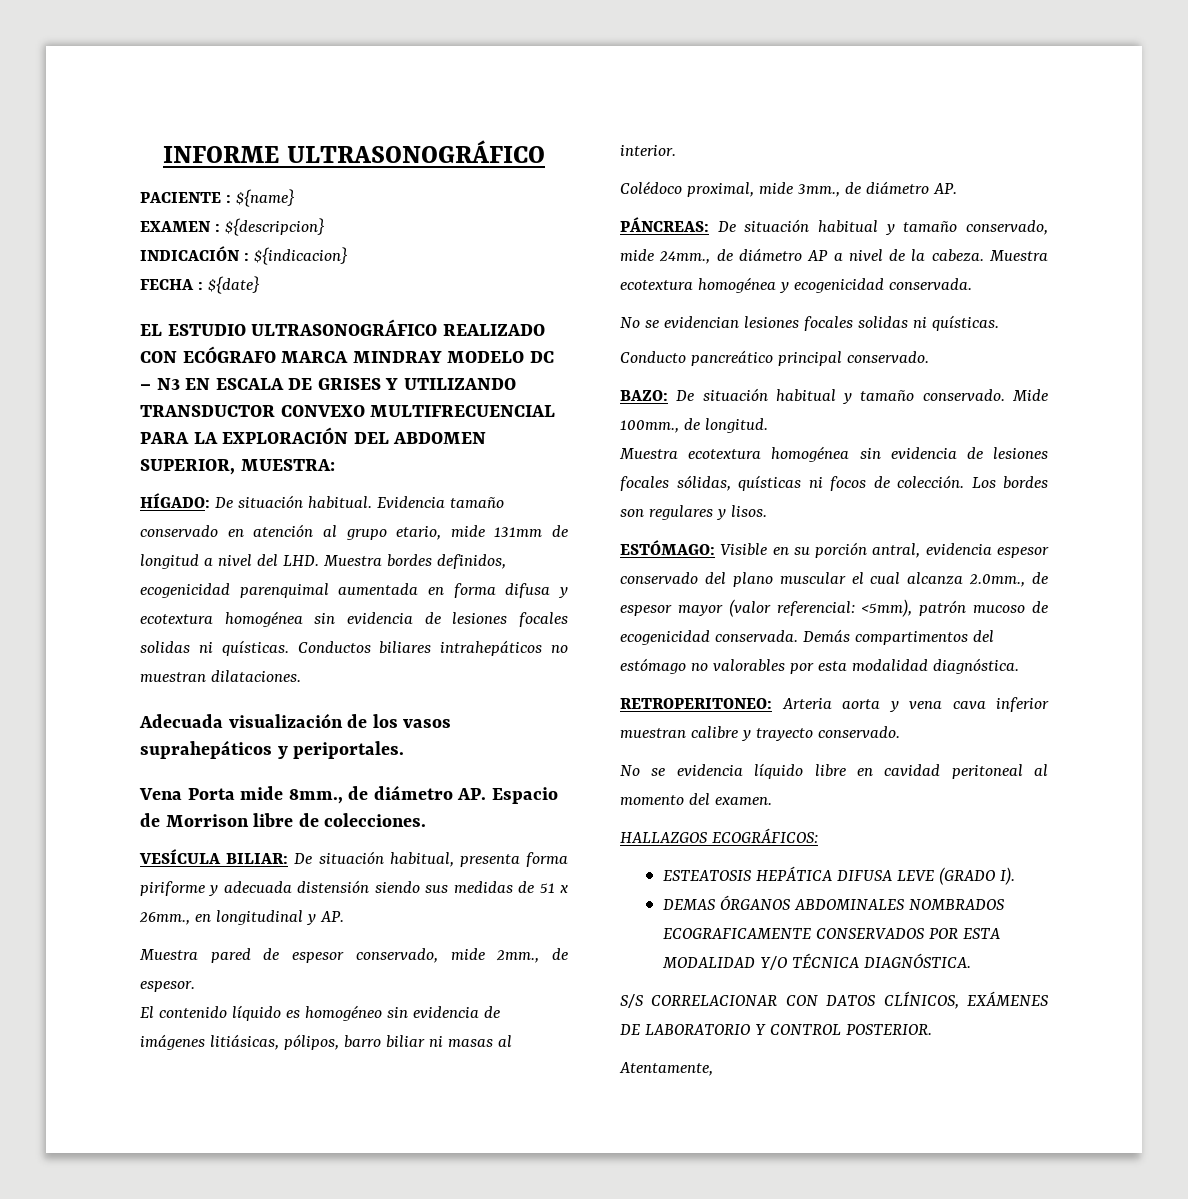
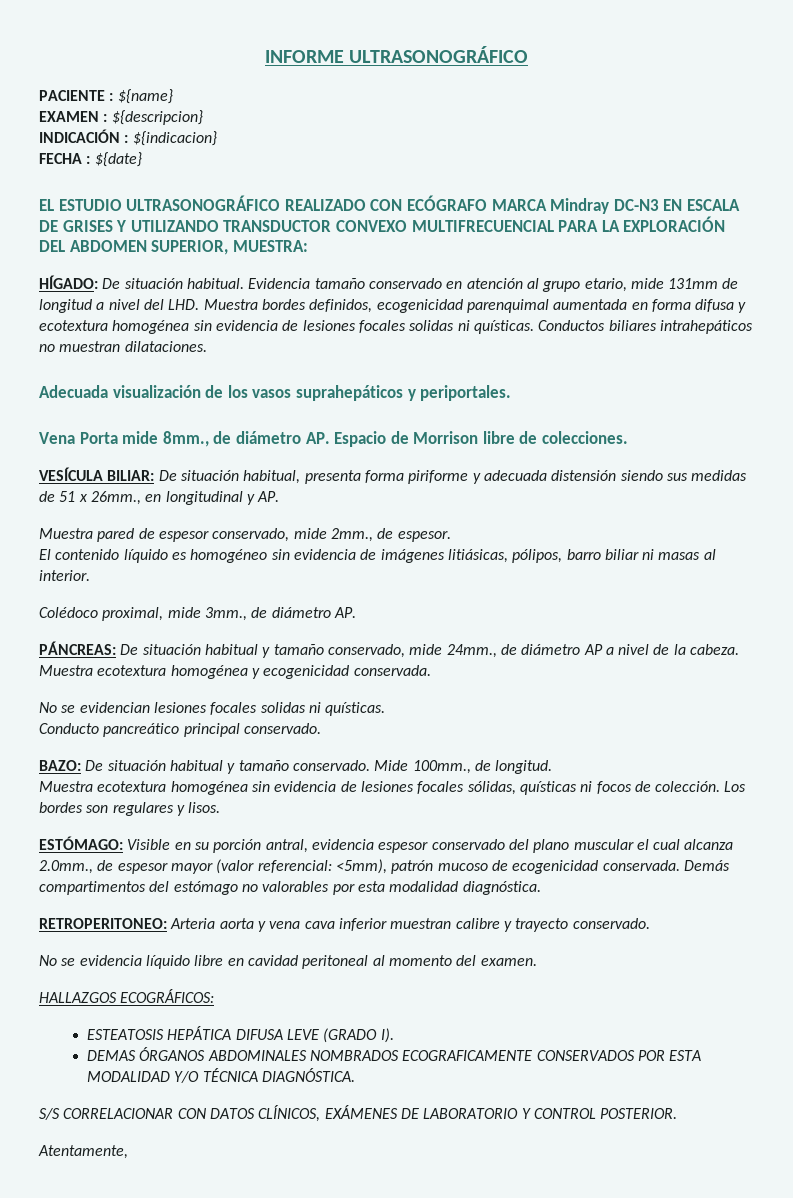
[352,351,554,363] [140,378,180,390] MINDRAY MODELO DC – N3 -> [550,198,659,214] Mindray DC-N3

